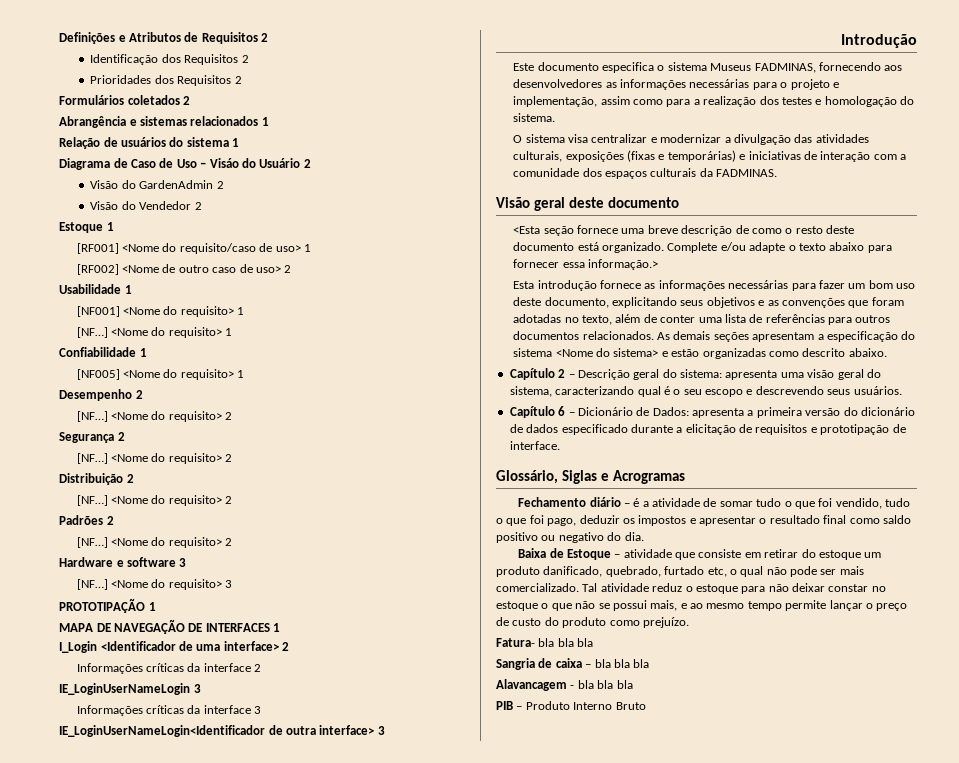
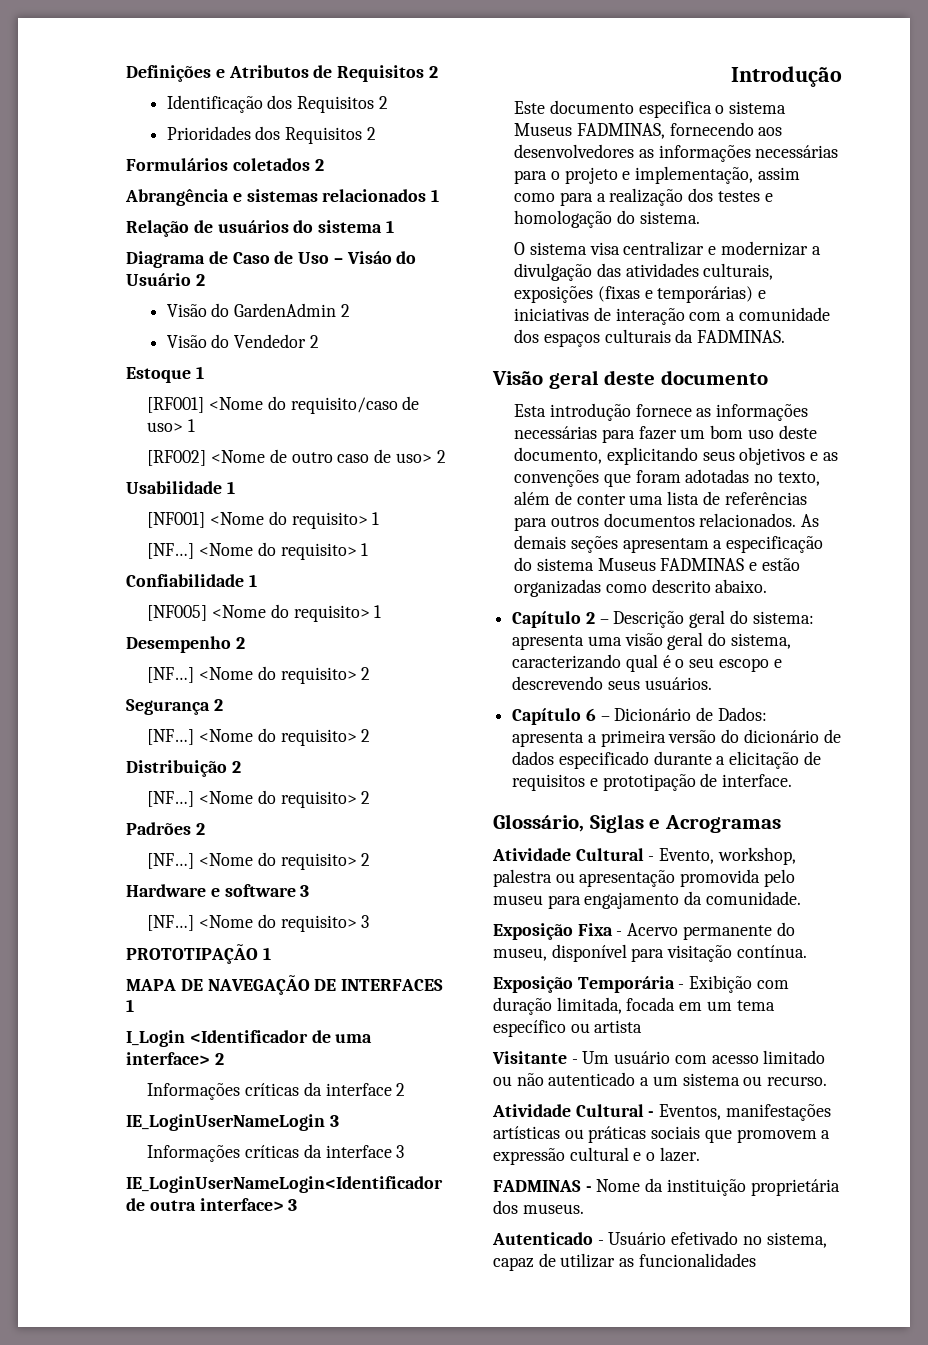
[513,225,855,236] [513,242,892,253] [513,259,659,270] // <Esta seção fornece uma breve descrição de como o resto deste documento está organizado. Complete e/ou adapte o texto abaixo para fornecer essa informação.> -> (768, 377) none
[555,348,659,357] <Nome do sistema> -> [597,558,745,571] Museus FADMINAS
[518,497,911,509] [496,515,911,526] [496,532,644,543] [518,548,882,560] [496,566,864,577] [496,583,886,594] [496,600,908,611] [496,617,689,628] [496,638,594,647] [496,658,650,670] [496,679,633,691] [496,701,646,710] Fechamento diário – é a atividade de somar tudo o que foi vendido, tudo o que foi pago, deduzir os impostos e apresentar o resultado final como saldo positivo ou negativo do dia. // Baixa de Estoque – atividade que consiste em retirar do estoque um produto danificado, quebrado, furtado etc, o qual não pode ser mais comercializado. Tal atividade reduz o estoque para não deixar constar no estoque o que não se possui mais, e ao mesmo tempo permite lançar o preço de custo do produto como prejuízo. // Fatura- bla bla bla // Sangria de caixa – bla bla bla // Alavancagem - bla bla bla // PIB – Produto Interno Bruto -> [492,847,796,865] [493,869,795,887] [493,891,801,909] [493,922,795,940] [493,944,807,962] [493,975,789,993] [493,997,775,1015] [493,1020,643,1037] [492,1050,826,1064] [493,1072,828,1086] [492,1104,831,1121] [493,1126,831,1143] [493,1147,700,1165] [493,1178,840,1196] [493,1200,584,1214] [492,1231,827,1248] [493,1253,756,1271] Atividade Cultural - Evento, workshop, palestra ou apresentação promovida pelo museu para engajamento da comunidade. // Exposição Fixa - Acervo permanente do museu, disponível para visitação contínua. // Exposição Temporária - Exibição com duração limitada, focada em um tema específico ou artista // Visitante - Um usuário com acesso limitado ou não autenticado a um sistema ou recurso. // Atividade Cultural - Eventos, manifestações artísticas ou práticas sociais que promovem a expressão cultural e o lazer. // FADMINAS - Nome da instituição proprietária dos museus. // Autenticado - Usuário efetivado no sistema, capaz de utilizar as funcionalidades

